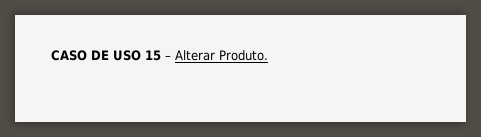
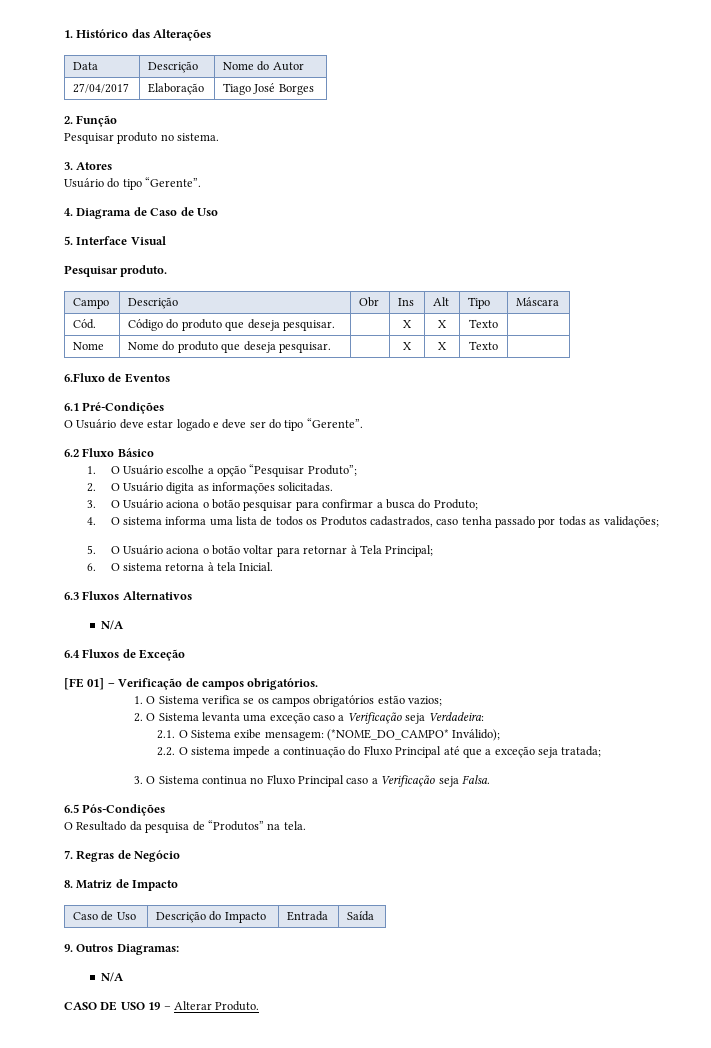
(51, 55) none -> [64,29,212,41] [73,62,99,70] [148,61,199,73] [223,61,304,71] [73,83,130,93] [148,83,205,95] [223,83,314,95] [64,115,118,127] [64,132,220,144] [64,162,113,170] [64,177,202,190] [64,207,218,219] [64,236,166,245] [64,265,168,277] [73,298,110,309] [128,297,179,309] [359,297,380,307] [398,298,415,306] [433,297,450,306] [468,297,491,309] [516,297,560,306] [73,319,97,329] [128,319,335,331] [403,320,412,328] [438,320,447,328] [469,319,498,328] [73,342,105,350] [128,341,331,353] [403,342,412,350] [438,342,447,350] [469,341,498,350] [64,373,170,383] [64,402,165,414] [64,418,363,431] [64,448,154,457] [87,464,357,477] [87,482,334,494] [87,499,478,511] [87,516,659,528] [87,545,434,557] [87,562,274,571] [64,591,192,600] [101,620,125,630] [64,649,186,661] [64,678,319,690] [133,695,443,707] [133,712,484,724] [157,729,501,741] [157,746,602,758] [133,775,490,787] [64,804,166,816] [64,820,306,833] [64,850,181,862] [64,879,179,891] [73,911,136,921] [156,911,266,923] [287,911,329,921] [347,911,375,921] [64,944,179,955] [101,972,125,982] 1. Histórico das Alterações // Data | Descrição | Nome do Autor // 27/04/2017 | Elaboração | Tiago José Borges // 2. Função // Pesquisar produto no sistema. // 3. Atores // Usuário do tipo “Gerente”. // 4. Diagrama de Caso de Uso // 5. Interface Visual // Pesquisar produto. // Campo | Descrição | Obr | Ins | Alt | Tipo | Máscara // Cód. | Código do produto que deseja pesquisar. | | X | X | Texto | // Nome | Nome do produto que deseja pesquisar. | | X | X | Texto | // 6.Fluxo de Eventos // 6.1 Pré-Condições // O Usuário deve estar logado e deve ser do tipo “Gerente”. // 6.2 Fluxo Básico // 1. O Usuário escolhe a opção “Pesquisar Produto”; // 2. O Usuário digita as informações solicitadas. // 3. O Usuário aciona o botão pesquisar para confirmar a busca do Produto; // 4. O sistema informa uma lista de todos os Produtos cadastrados, caso tenha passado por todas as validações; // 5. O Usuário aciona o botão voltar para retornar à Tela Principal; // 6. O sistema retorna à tela Inicial. // 6.3 Fluxos Alternativos // N/A // 6.4 Fluxos de Exceção // [FE 01] – Verificação de campos obrigatórios. // 1. O Sistema verifica se os campos obrigatórios estão vazios; // 2. O Sistema levanta uma exceção caso a Verificação seja Verdadeira: // 2.1. O Sistema exibe mensagem: (*NOME_DO_CAMPO* Inválido); // 2.2. O sistema impede a continuação do Fluxo Principal até que a exceção seja tratada; // 3. O Sistema continua no Fluxo Principal caso a Verificação seja Falsa. // 6.5 Pós-Condições // O Resultado da pesquisa de “Produtos” na tela. // 7. Regras de Negócio // 8. Matriz de Impacto // Caso de Uso | Descrição do Impacto | Entrada | Saída // 9. Outros Diagramas: // N/A //
[145,50,161,61] 15 -> [148,1002,161,1010] 19

